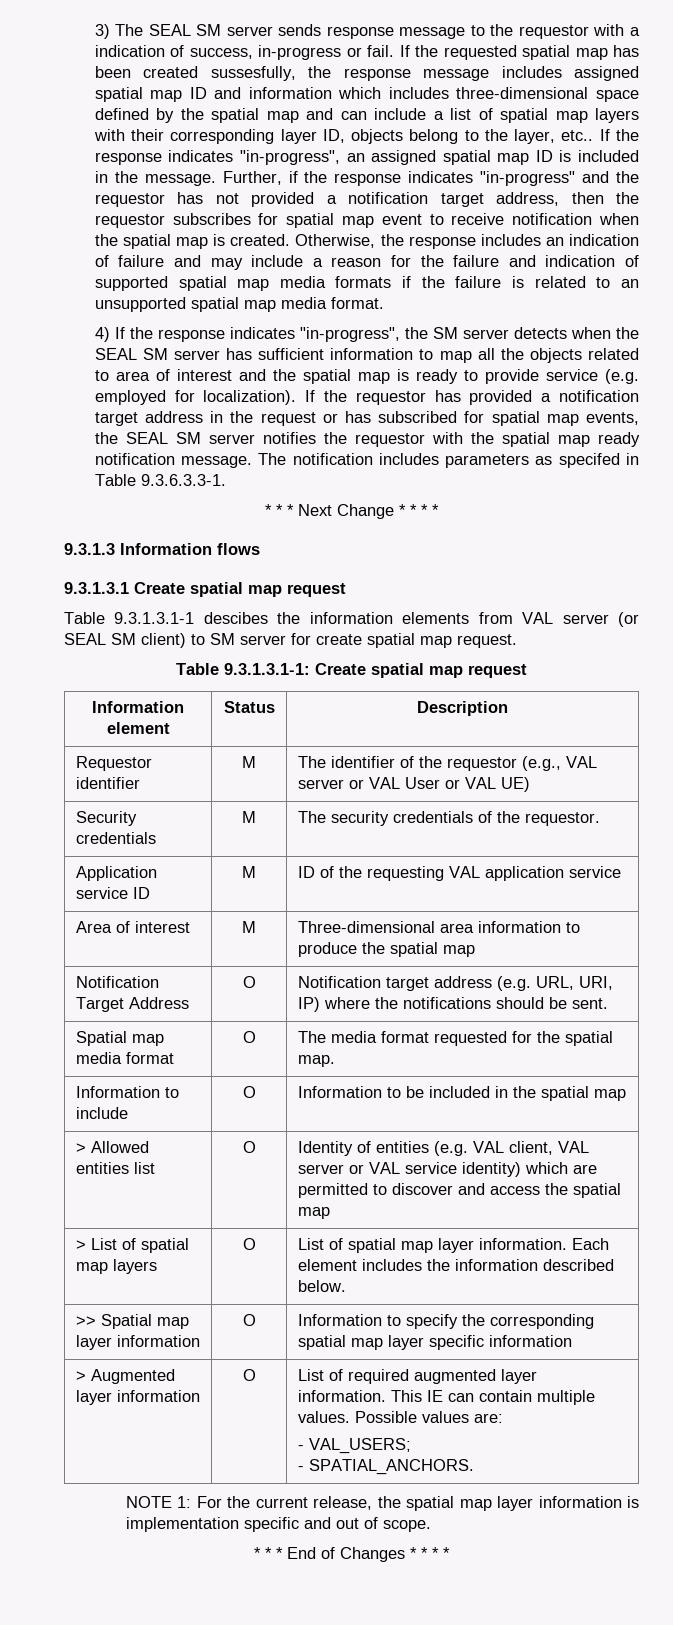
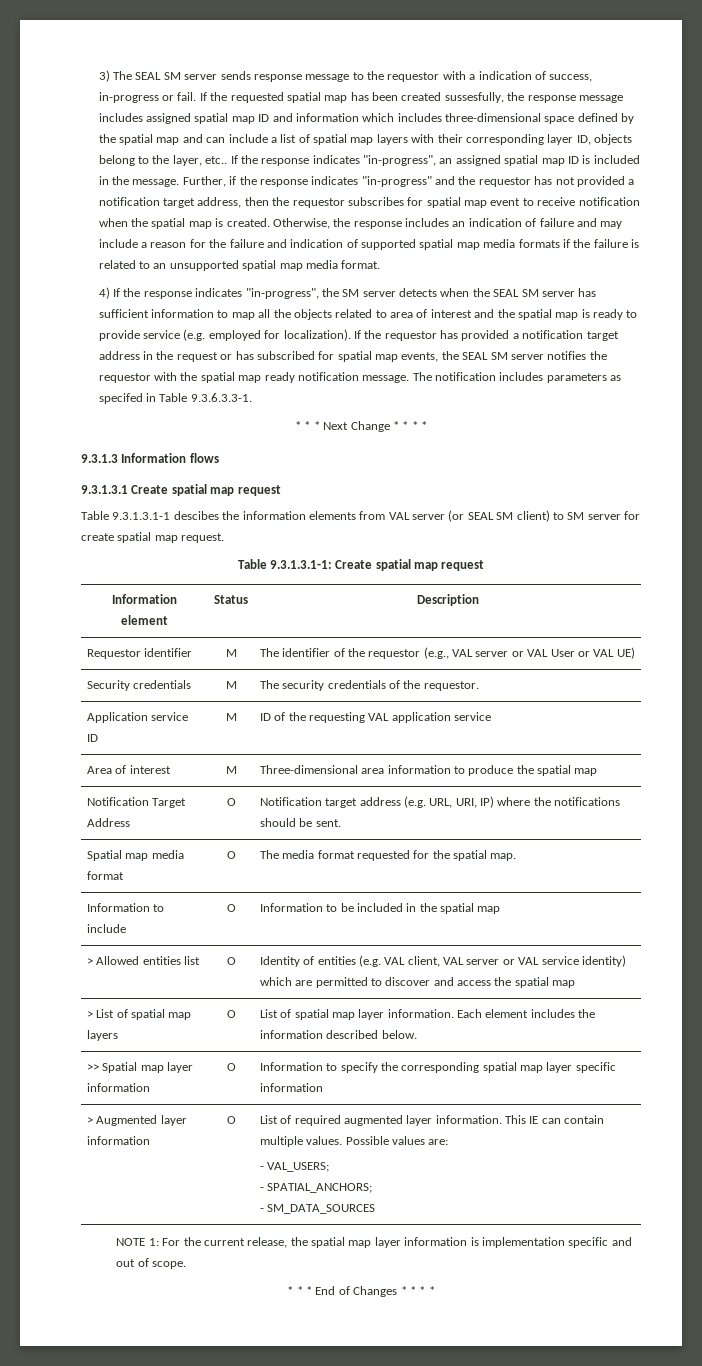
[308,1459,474,1475] SPATIAL_ANCHORS. -> [267,1183,373,1193] [259,1204,376,1214] SPATIAL_ANCHORS; // - SM_DATA_SOURCES

